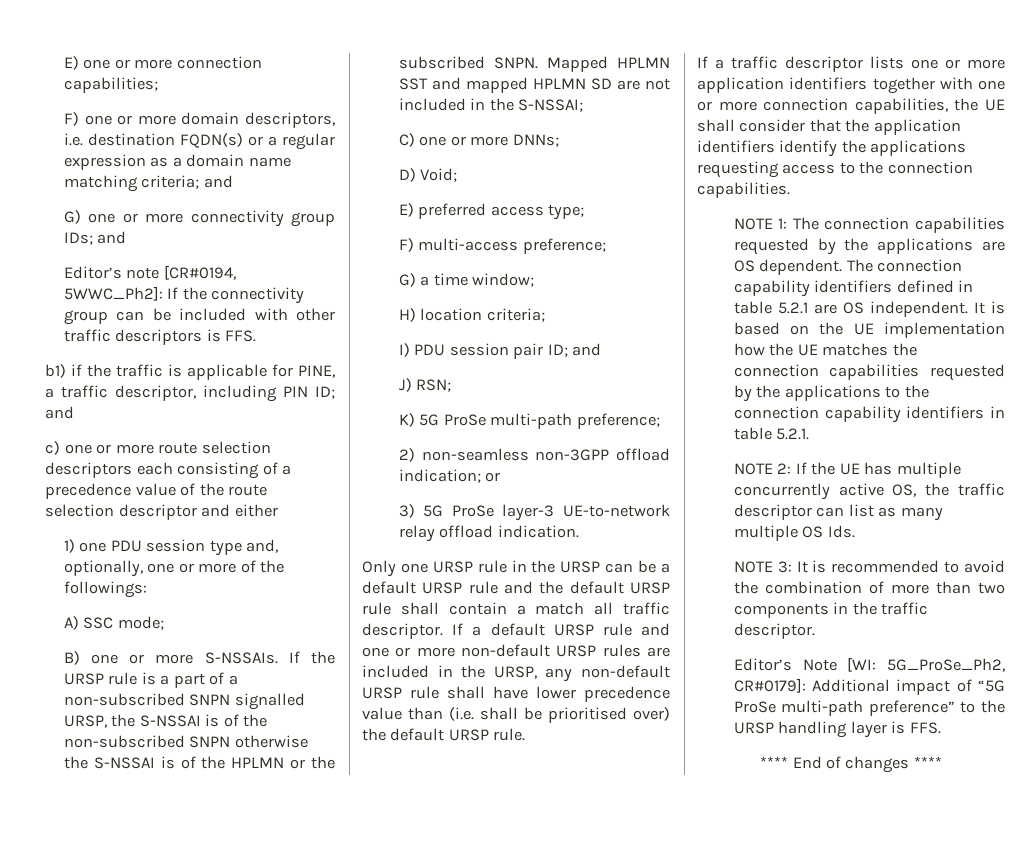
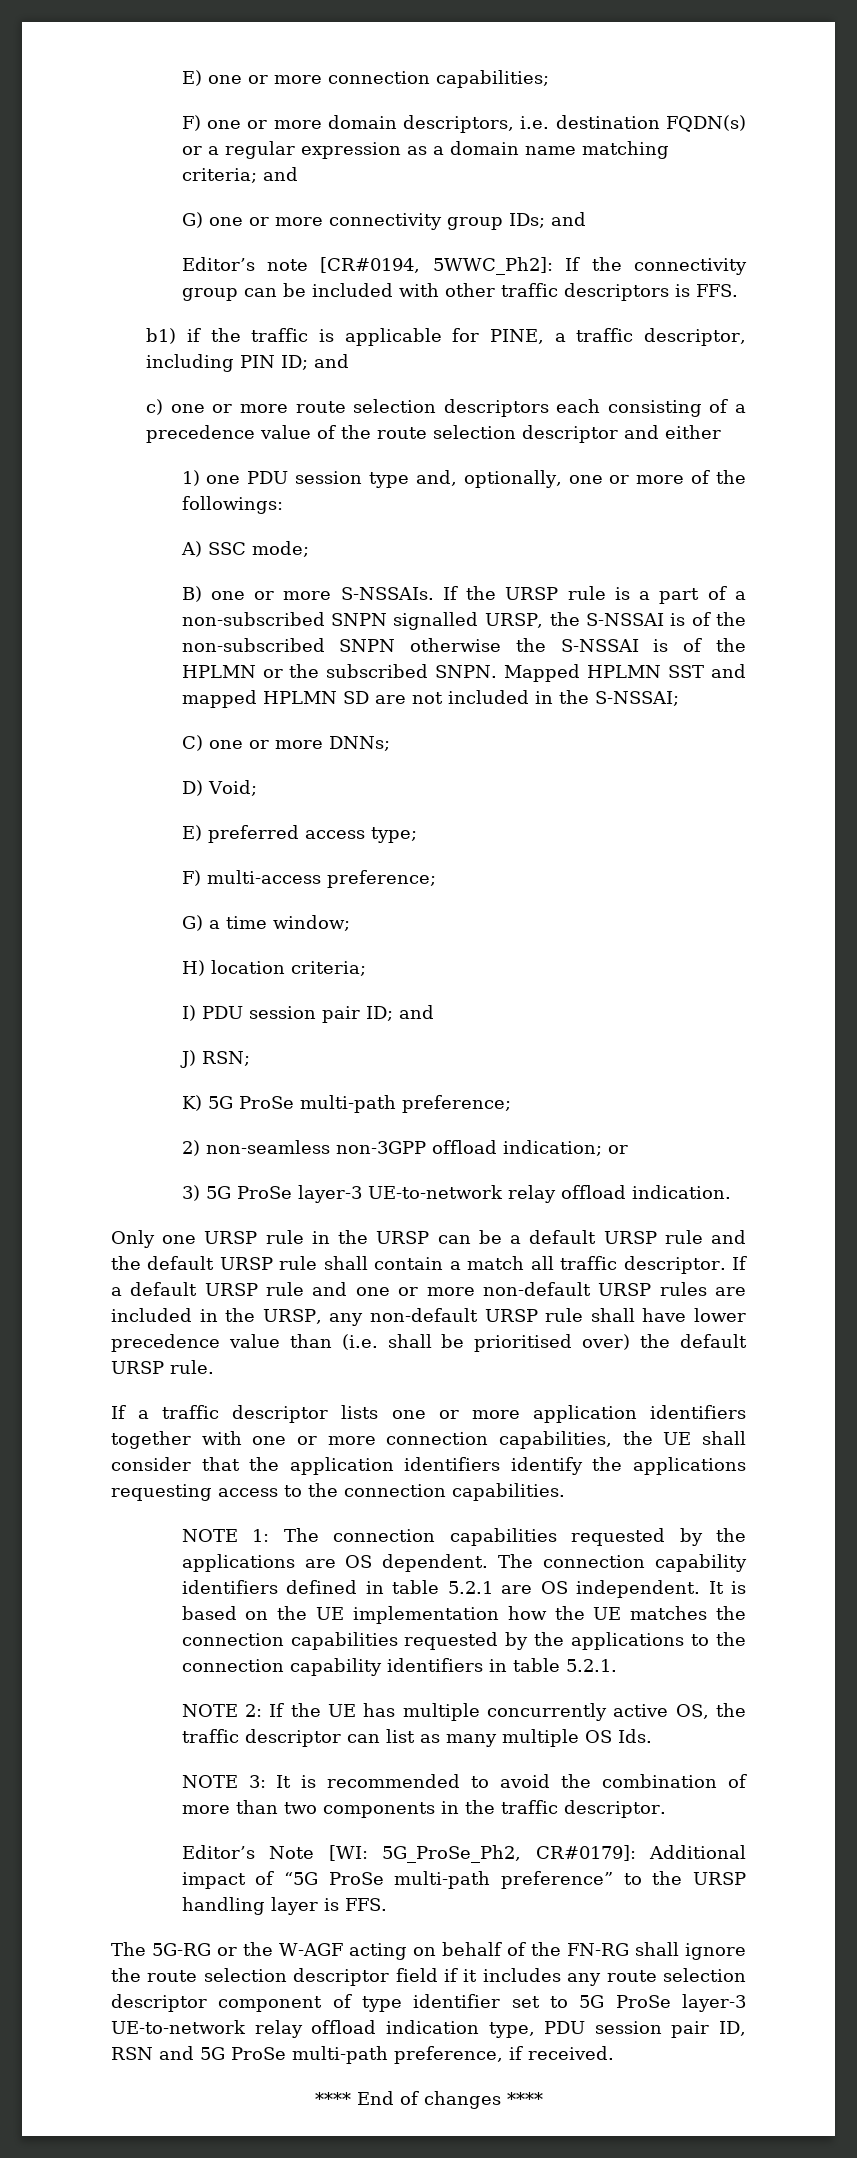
(941, 728) none -> [111,1942,746,1960] [111,1968,746,1986] [111,1994,746,2012] [111,2020,746,2038] [111,2046,614,2064] // The 5G-RG or the W-AGF acting on behalf of the FN-RG shall ignore the route selection descriptor field if it includes any route selection descriptor component of type identifier set to 5G ProSe layer-3 UE-to-network relay offload indication type, PDU session pair ID, RSN and 5G ProSe multi-path preference, if received.

